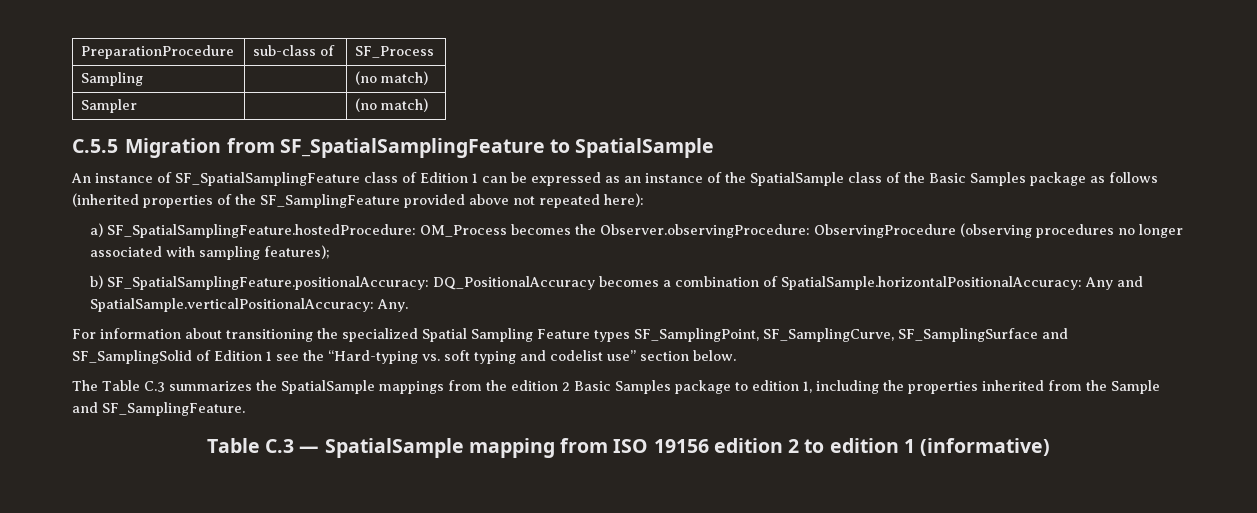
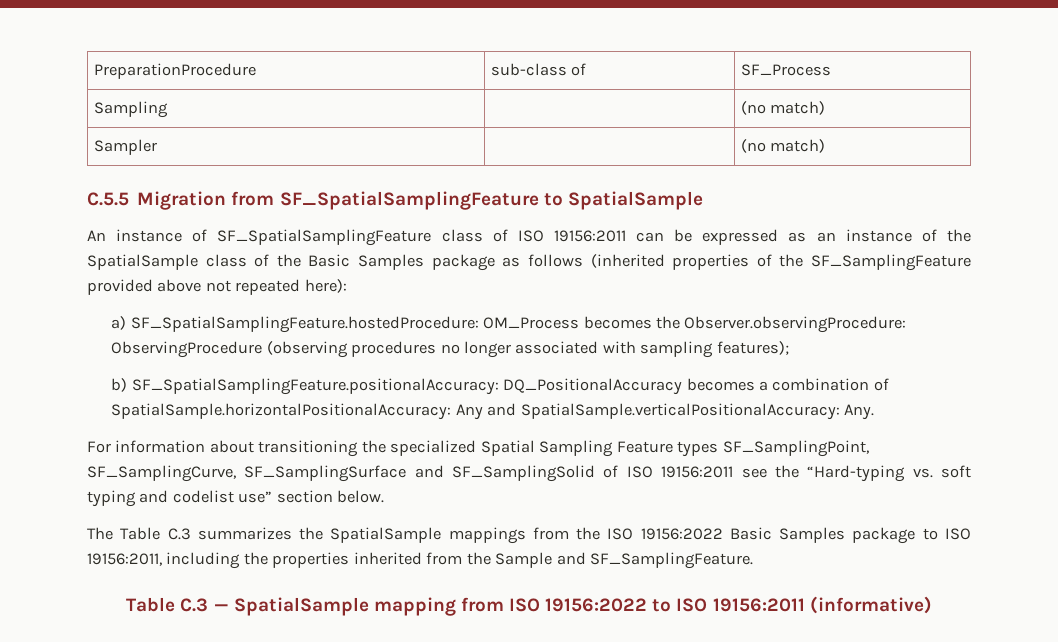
[420,172,478,183] Edition 1 -> [517,230,626,242] ISO 19156:2011
[214,350,272,361] Edition 1 -> [626,466,734,478] ISO 19156:2011
[510,380,570,391] edition 2 -> [607,528,723,540] ISO 19156:2022
[751,380,812,393] edition 1, -> [944,528,971,540] [87,553,162,566] ISO 19156:2011,
[653,438,915,453] 19156 edition 2 to edition 1 -> [545,598,805,612] 19156:2022 to ISO 19156:2011

